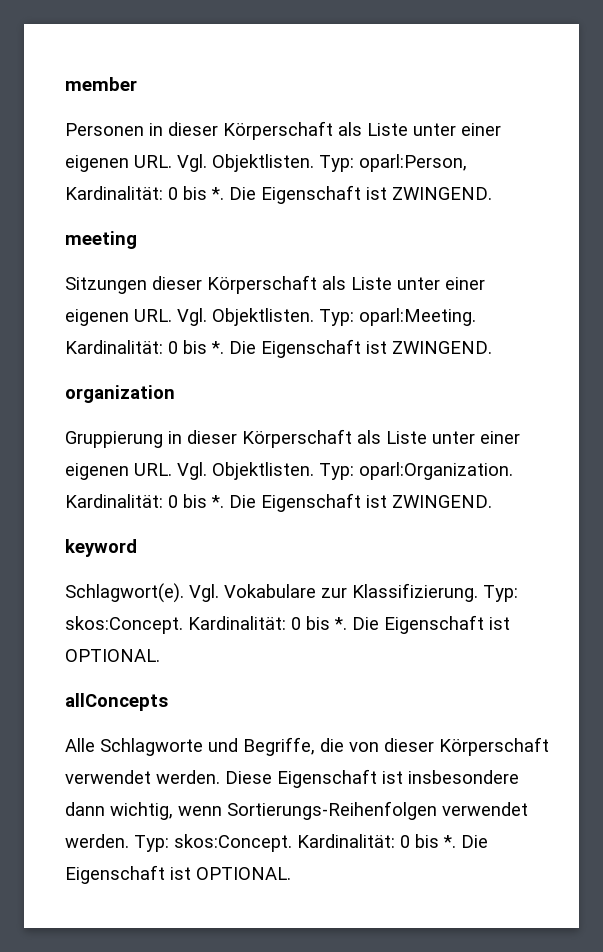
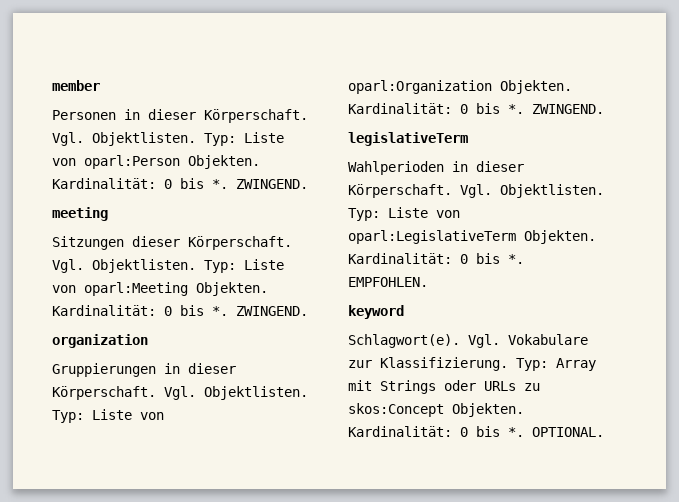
[223,121,501,140] [65,154,467,172] [65,185,387,204] Körperschaft als Liste unter einer eigenen URL. Vgl. Objektlisten. Typ: oparl:Person, Kardinalität: 0 bis *. Die Eigenschaft ist -> [204,109,308,123] [52,132,284,146] [52,155,260,169] [52,178,228,189] Körperschaft. Vgl. Objektlisten. Typ: Liste von oparl:Person Objekten. Kardinalität: 0 bis *.
[207,275,485,294] [65,308,476,326] [65,339,387,358] Körperschaft als Liste unter einer eigenen URL. Vgl. Objektlisten. Typ: oparl:Meeting. Kardinalität: 0 bis *. Die Eigenschaft ist -> [188,236,292,250] [52,259,284,273] [52,282,268,296] [52,305,228,316] Körperschaft. Vgl. Objektlisten. Typ: Liste von oparl:Meeting Objekten. Kardinalität: 0 bis *.
[65,429,520,448] [65,462,513,480] [65,493,492,512] Gruppierung in dieser Körperschaft als Liste unter einer eigenen URL. Vgl. Objektlisten. Typ: oparl:Organization. Kardinalität: 0 bis *. Die Eigenschaft ist ZWINGEND. -> [52,363,236,377] [52,386,308,400] [52,409,164,423] [348,80,572,94] [348,103,604,114] [348,132,468,146] [348,161,524,175] [348,184,604,198] [348,207,460,221] [348,230,596,244] [348,253,524,264] [348,277,428,287] Gruppierungen in dieser Körperschaft. Vgl. Objektlisten. Typ: Liste von oparl:Organization Objekten. Kardinalität: 0 bis *. ZWINGEND. // legislativeTerm // Wahlperioden in dieser Körperschaft. Vgl. Objektlisten. Typ: Liste von oparl:LegislativeTerm Objekten. Kardinalität: 0 bis *. EMPFOHLEN.
[65,615,510,634] [65,649,160,662] [65,693,168,711] [65,737,549,756] [65,769,519,788] [65,801,528,820] [65,834,488,852] [65,865,191,884] skos:Concept. Kardinalität: 0 bis *. Die Eigenschaft ist OPTIONAL. // allConcepts // Alle Schlagworte und Begriffe, die von dieser Körperschaft verwendet werden. Diese Eigenschaft ist insbesondere dann wichtig, wenn Sortierungs-Reihenfolgen verwendet werden. Typ: skos:Concept. Kardinalität: 0 bis *. Die Eigenschaft ist -> [556,358,596,371] [348,380,540,394] [348,403,524,417] [348,426,524,437] Array mit Strings oder URLs zu skos:Concept Objekten. Kardinalität: 0 bis *.

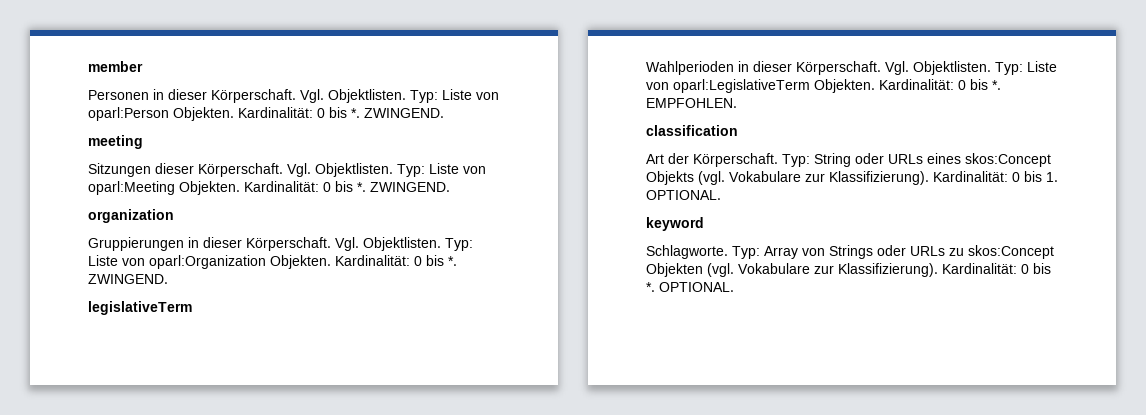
[348,305,404,319] [348,334,588,348] [348,357,508,371] keyword // Schlagwort(e). Vgl. Vokabulare zur Klassifizierung. -> [646,125,738,136] [646,153,1051,167] [646,171,1058,185] [646,190,721,200] [646,217,704,231] [646,245,728,259] classification // Art der Körperschaft. Typ: String oder URLs eines skos:Concept Objekts (vgl. Vokabulare zur Klassifizierung). Kardinalität: 0 bis 1. OPTIONAL. // keyword // Schlagworte.
[348,380,372,391] mit -> [802,248,825,256] von
[452,403,524,417] Objekten. -> [646,263,938,277] Objekten (vgl. Vokabulare zur Klassifizierung).

